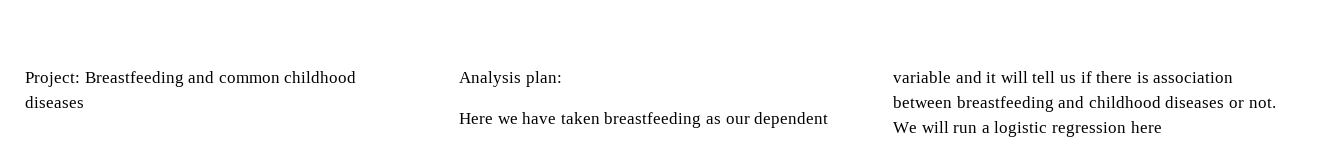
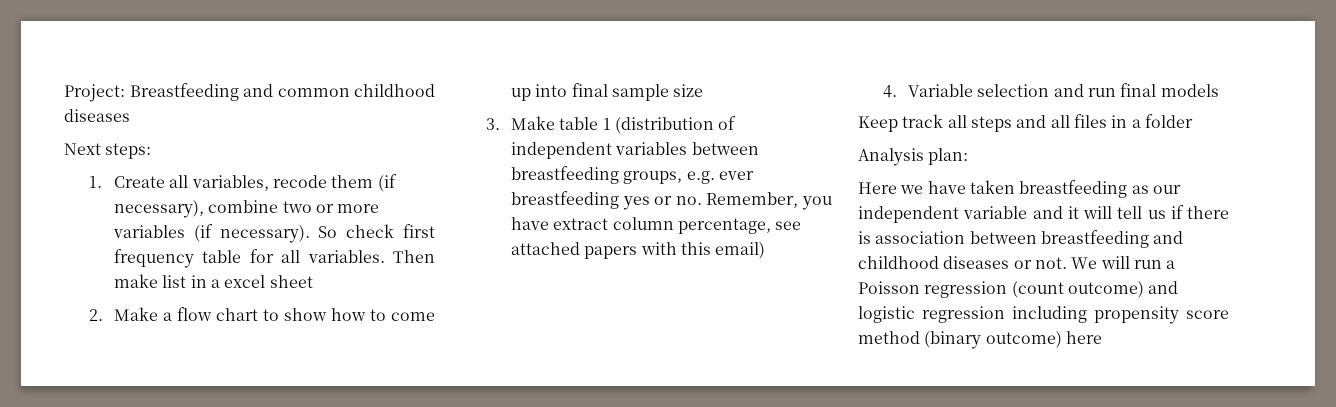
(84, 102) none -> [64,143,152,159] [88,174,397,192] [113,200,380,218] [112,224,435,243] [113,249,435,268] [113,274,313,288] [88,307,436,321] [510,83,704,101] [485,116,737,134] [510,142,759,159] [510,166,754,184] [510,191,832,210] [510,217,802,234] [510,242,766,259] [882,83,1219,98] [858,114,1193,132] // Next steps: // 1. Create all variables, recode them (if necessary), combine two or more variables (if necessary). So check first frequency table for all variables. Then make list in a excel sheet // 2. Make a flow chart to show how to come up into final sample size // 3. Make table 1 (distribution of independent variables between breastfeeding groups, e.g. ever breastfeeding yes or no. Remember, you have extract column percentage, see attached papers with this email) // 4. Variable selection and run final models // Keep track all steps and all files in a folder
[754,112,829,128] dependent -> [858,206,959,223] independent
[994,121,1126,137] logistic regression -> [858,281,1179,298] [858,306,1229,324] [858,331,1062,349] Poisson regression (count outcome) and logistic regression including propensity score method (binary outcome)

